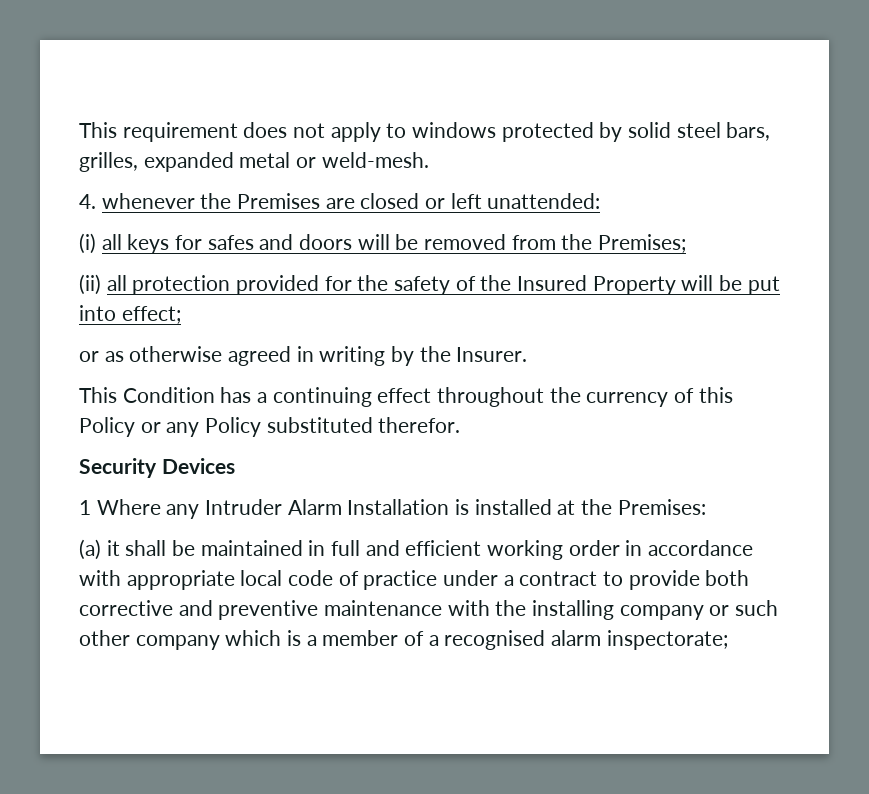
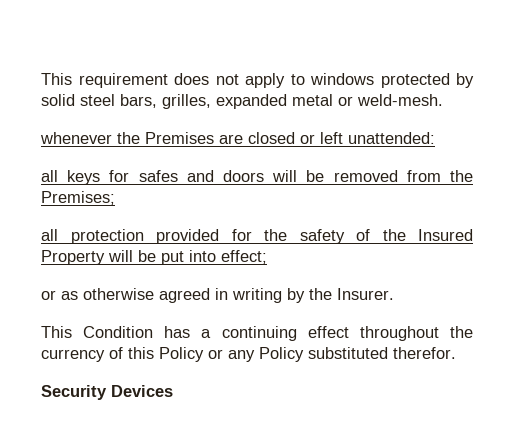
[79,194,96,209] 4. -> (443, 100) none
[79,233,96,254] (i) -> (435, 138) none
[79,274,101,295] (ii) -> (115, 198) none
[79,499,706,519] [79,539,754,560] [79,570,750,590] [79,600,779,620] [79,630,728,650] // 1 Where any Intruder Alarm Installation is installed at the Premises: // (a) it shall be maintained in full and efficient working order in accordance with appropriate local code of practice under a contract to provide both corrective and preventive maintenance with the installing company or such other company which is a member of a recognised alarm inspectorate; -> (173, 391) none

